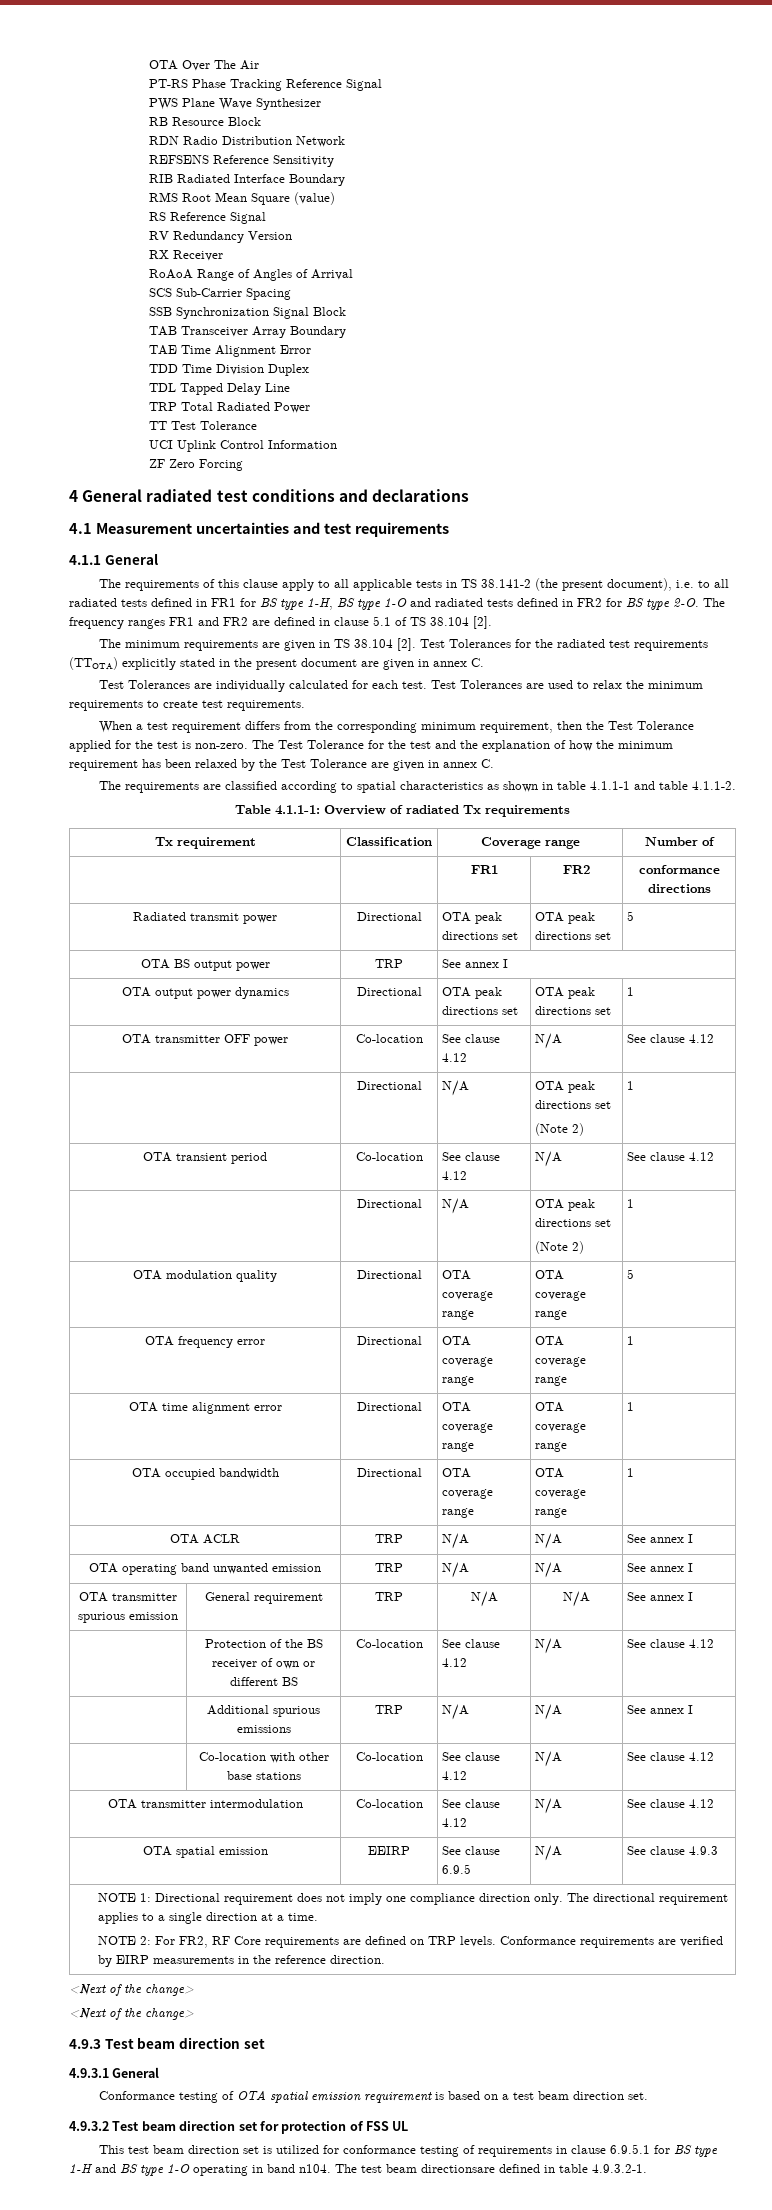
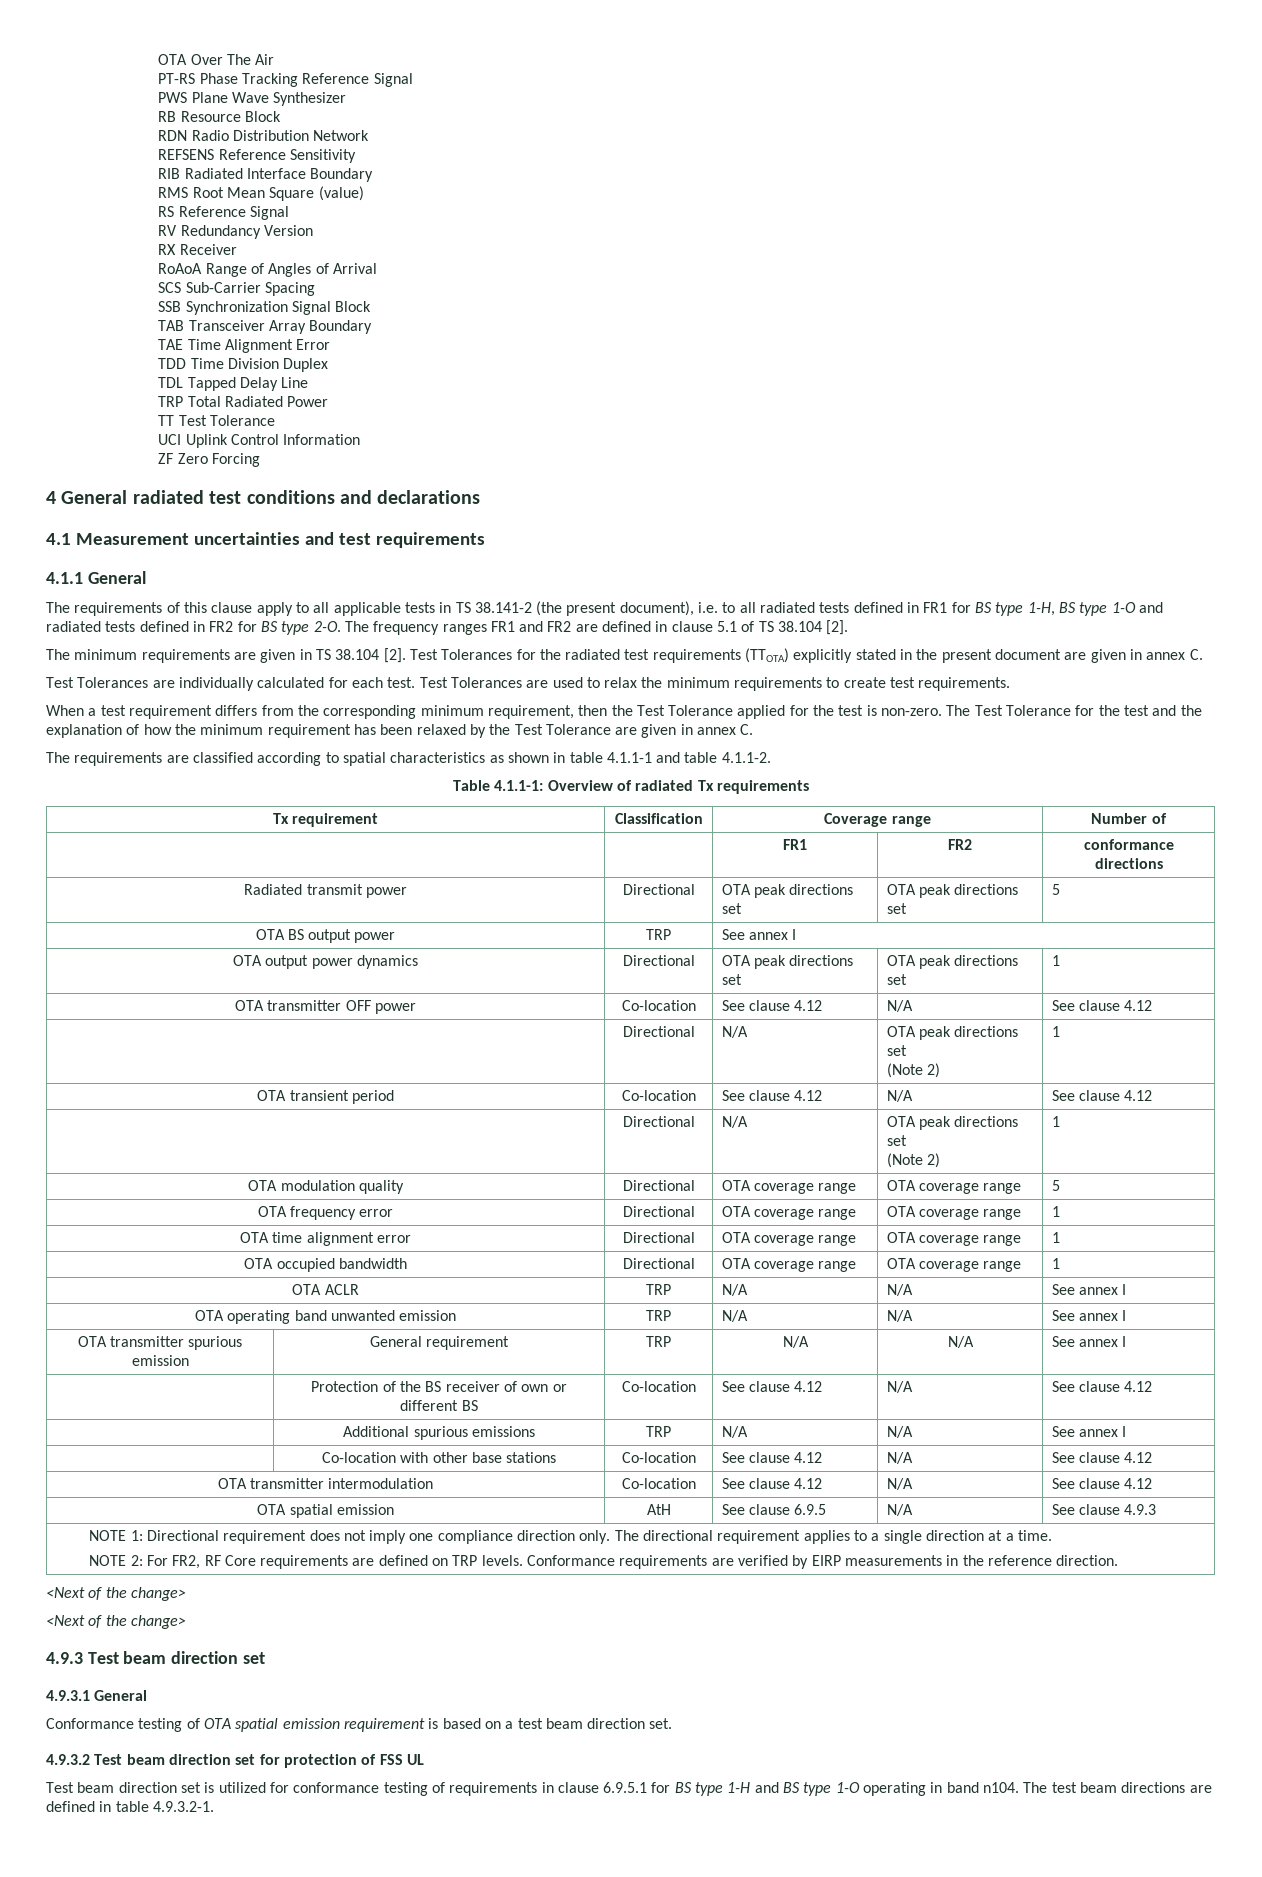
[368,1846,410,1855] EEIRP -> [646,1504,671,1515] AtH
[98,2145,149,2154] This test -> [46,1782,74,1793] Test
[421,2164,495,2173] directionsare -> [1121,1782,1212,1793] directions are

